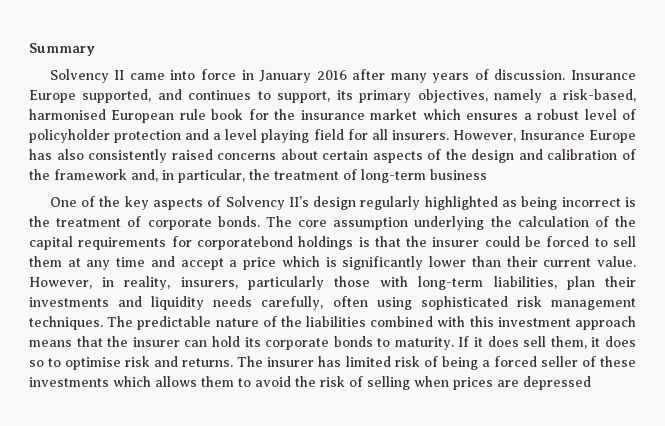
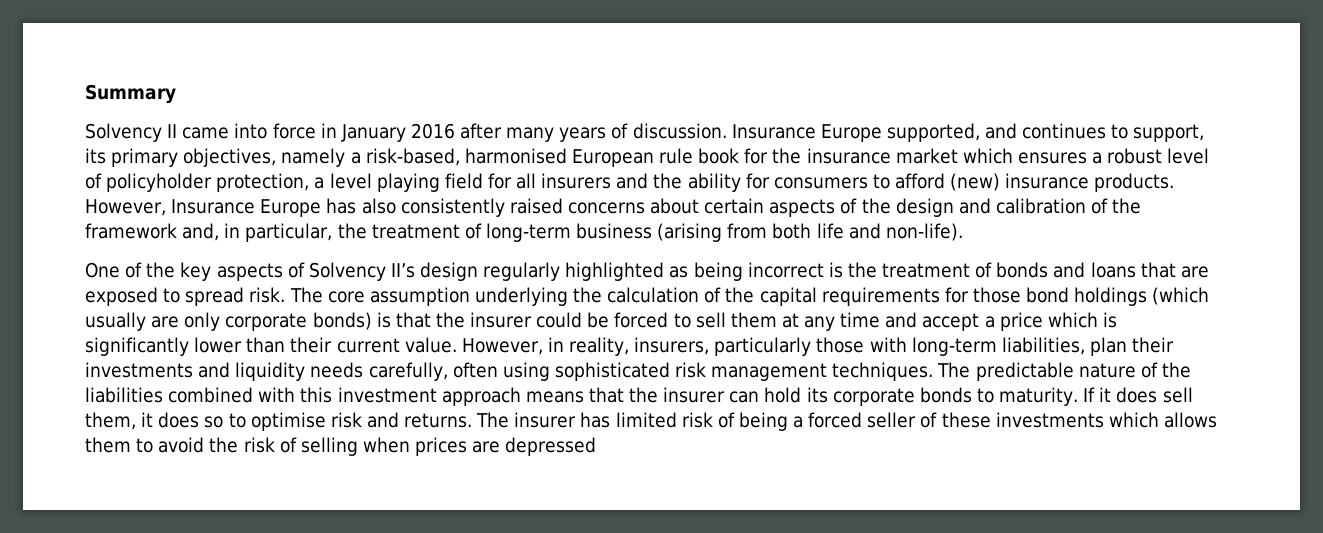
[114,129,210,143] protection and -> [216,173,310,192] protection,
[391,130,449,140] insurers. -> [541,173,1175,192] insurers and the ability for consumers to afford (new) insurance products.
(487, 174) none -> [657,223,963,242] (arising from both life and non-life).
[147,216,260,230] corporate bonds. -> [996,262,1209,278] [85,287,286,306] bonds and loans that are exposed to spread risk.
[196,236,354,250] corporatebond holdings -> [972,287,1210,306] [85,312,372,331] those bond holdings (which usually are only corporate bonds)

